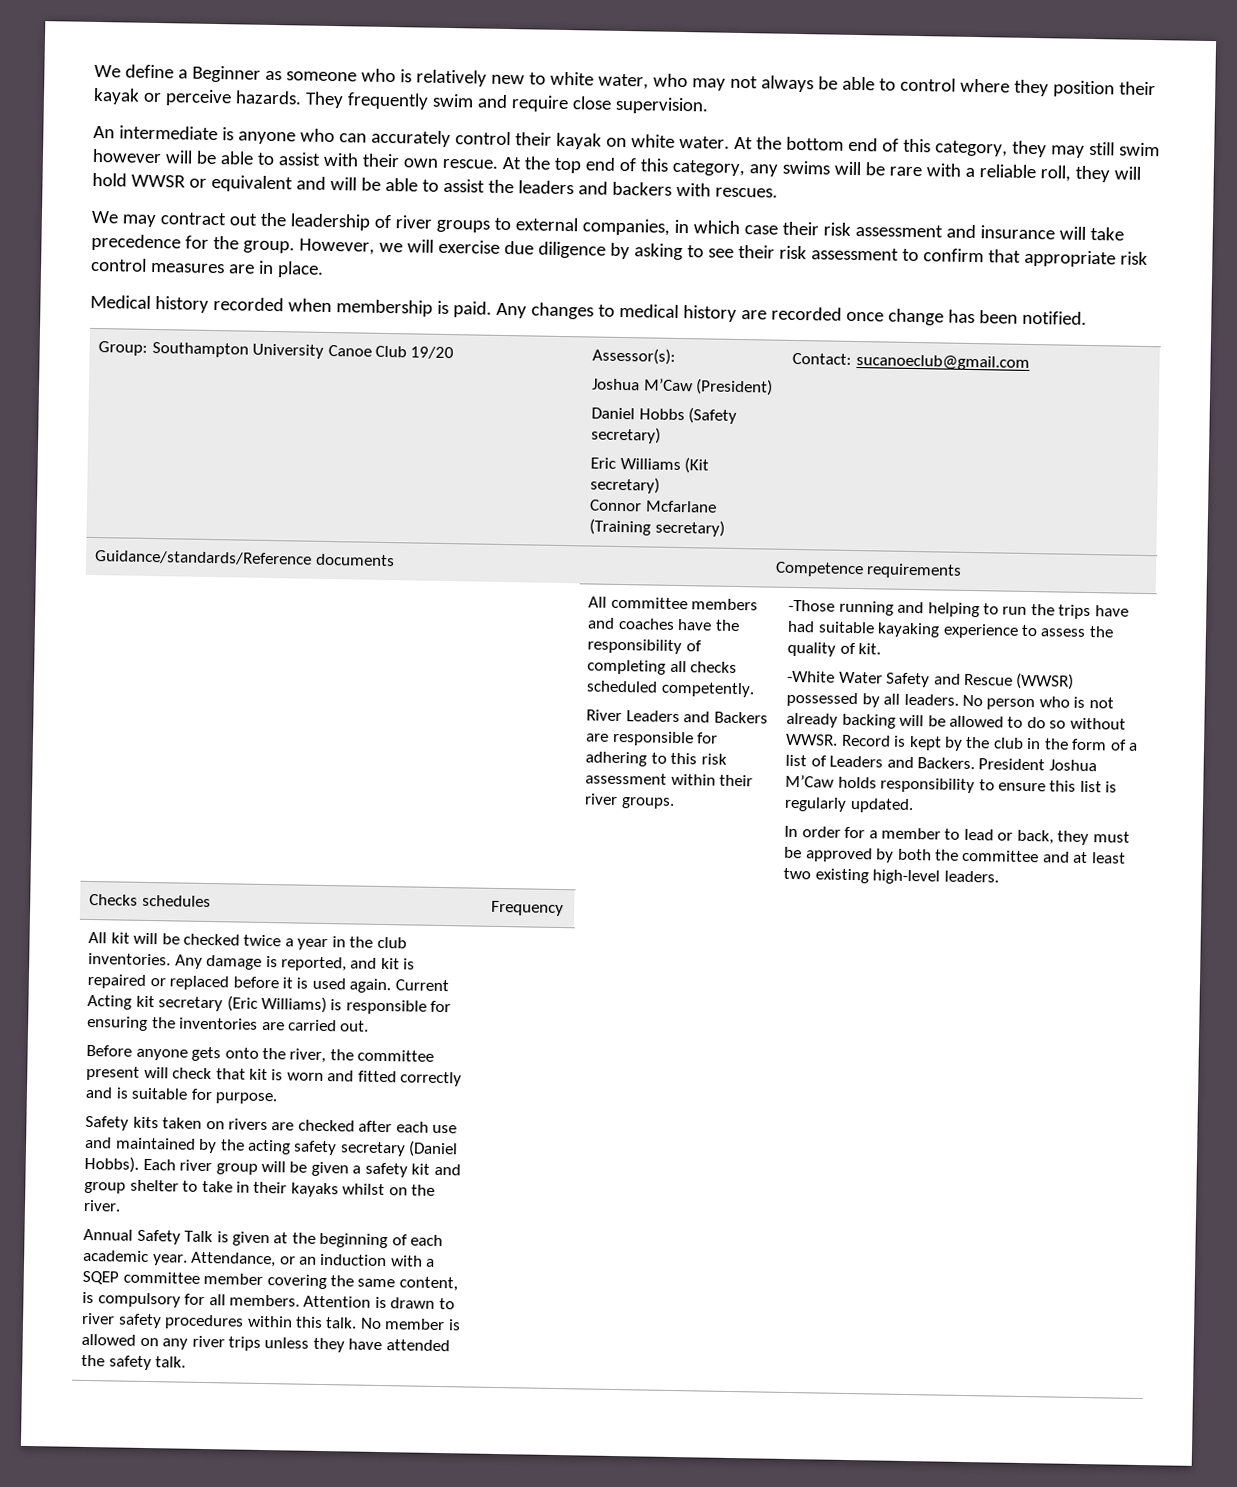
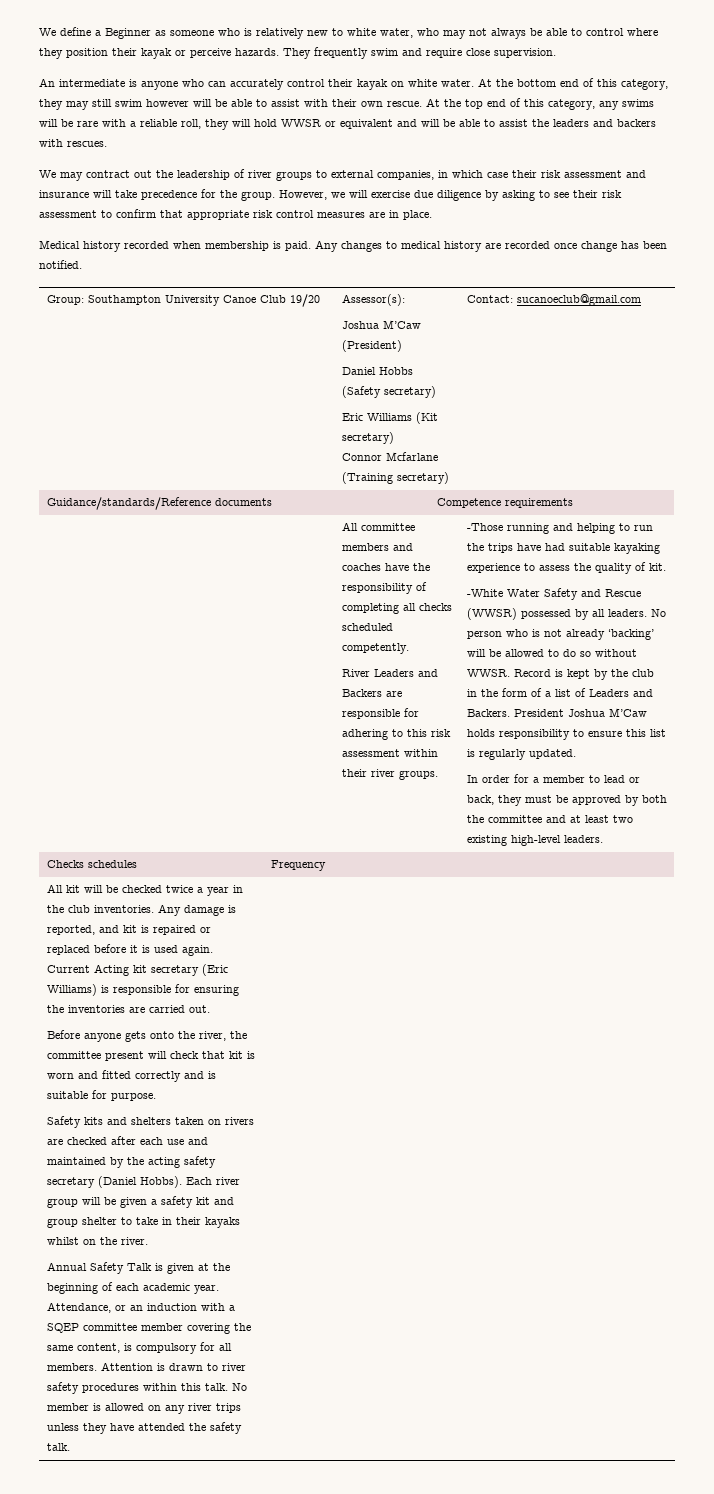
[841,713,896,729] backing -> [607,629,654,640] ‘backing’
(159, 1122) none -> [106,1117,171,1125] and shelters

